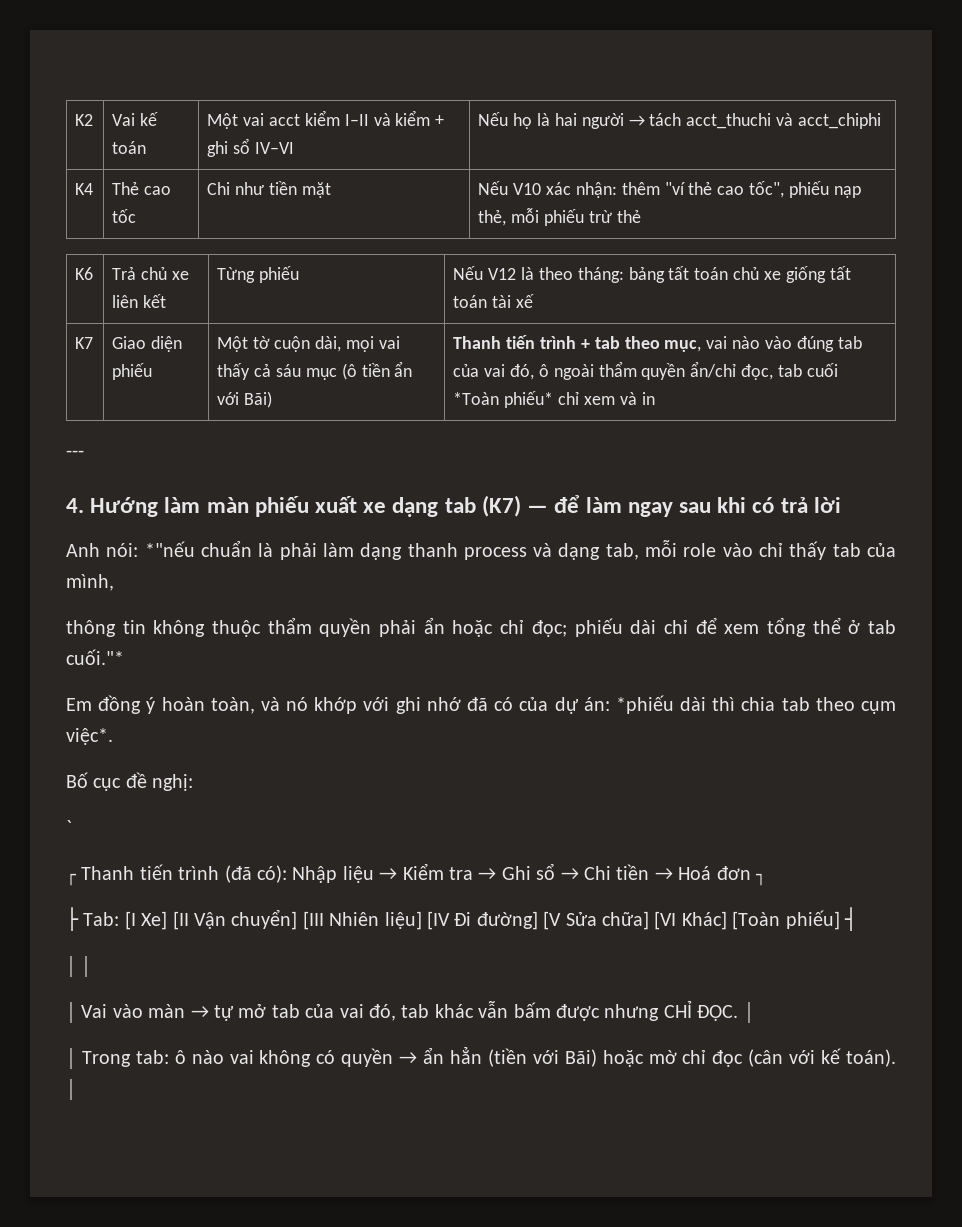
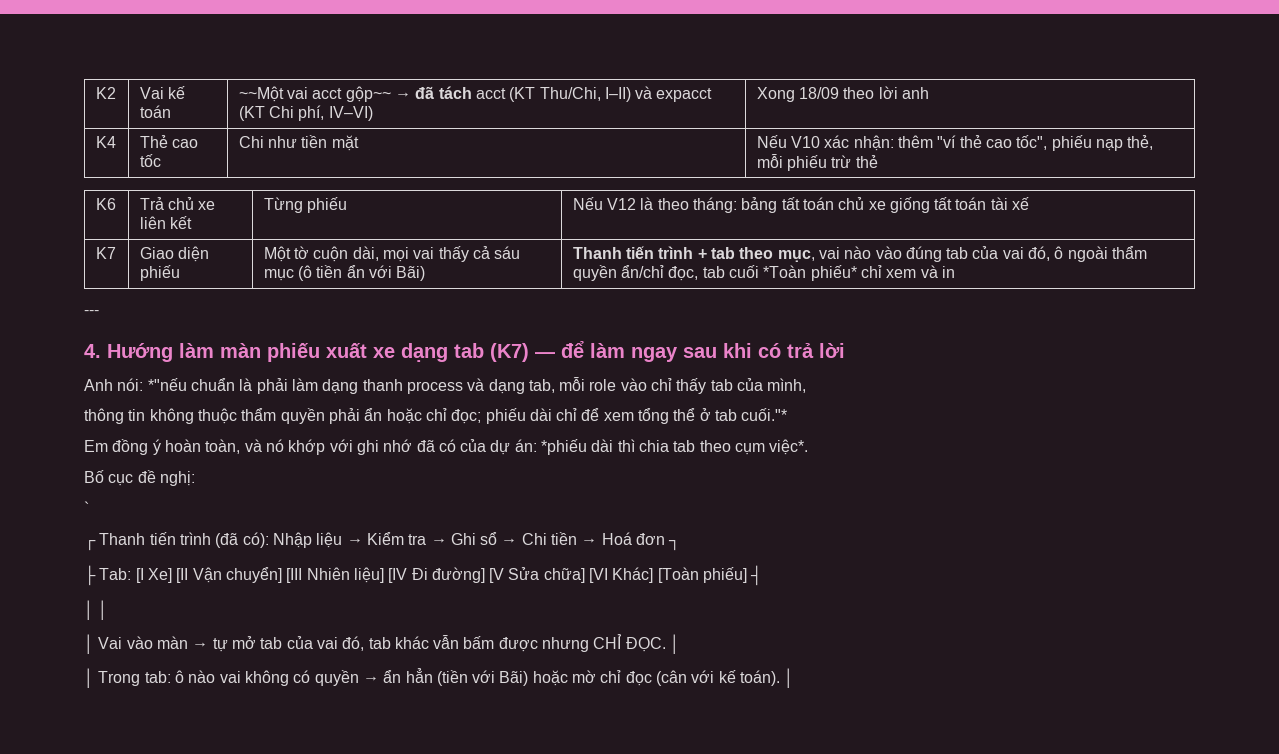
[207,113,239,129] Một -> [238,86,284,102] ~~Một
[304,110,445,126] [207,138,294,157] [478,112,881,129] kiểm I–II và kiểm + ghi sổ IV–VI | Nếu họ là hai người → tách acct_thuchi và acct_chiphi -> [345,86,713,102] [238,105,373,121] [756,86,929,102] gộp~~ → đã tách acct (KT Thu/Chi, I–II) và expacct (KT Chi phí, IV–VI) | Xong 18/09 theo lời anh

